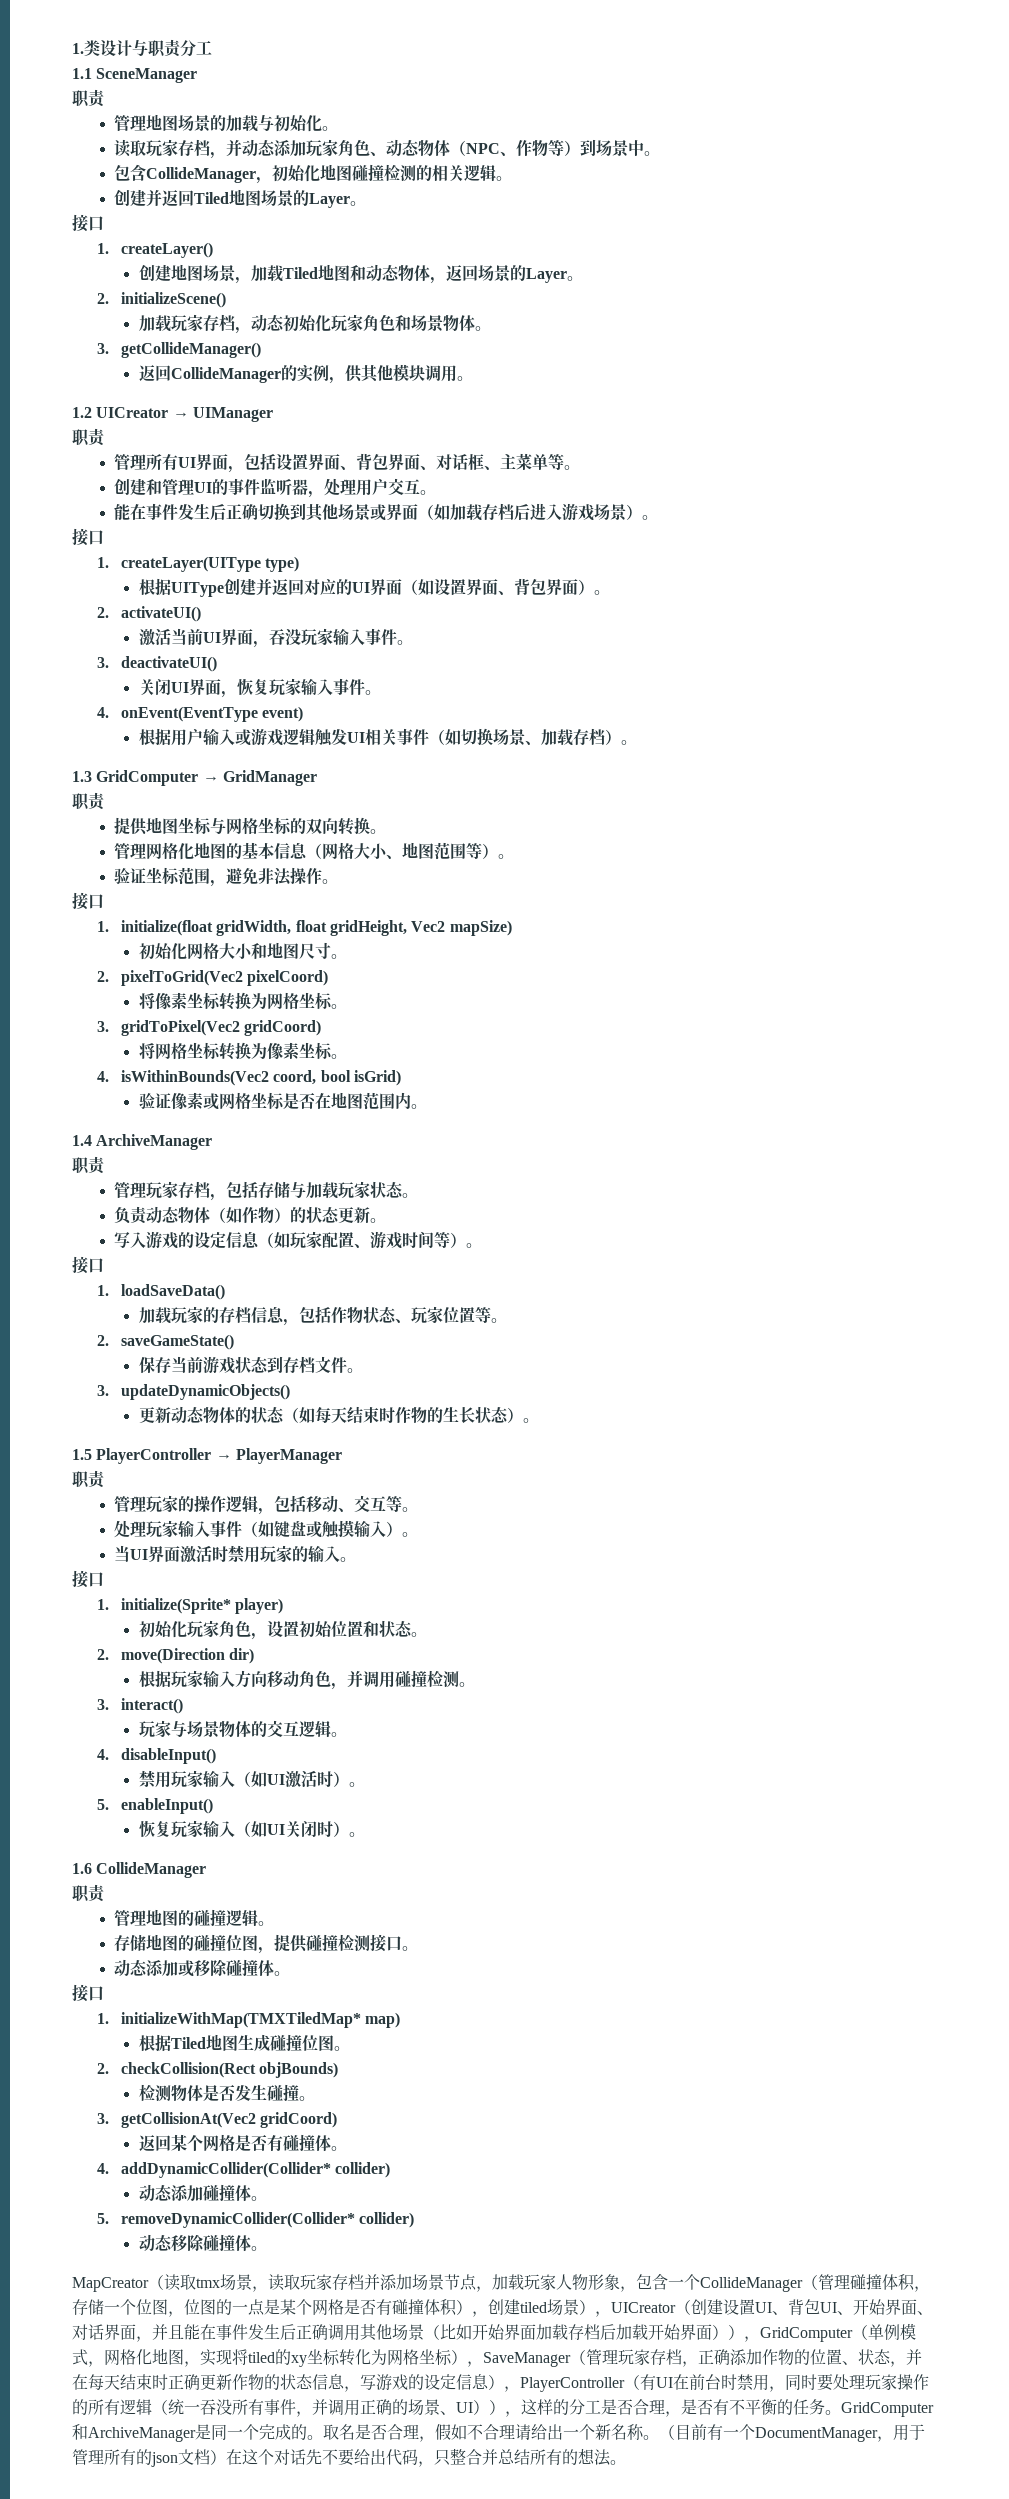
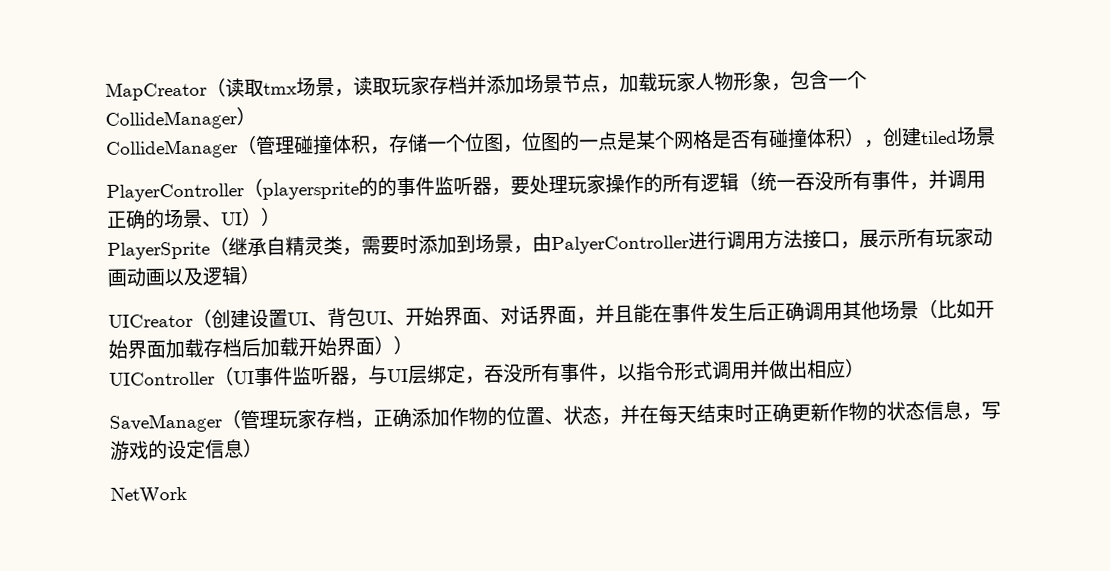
[72,39,212,58] [72,68,198,83] [72,89,106,108] [114,114,339,132] [114,139,661,159] [114,164,513,184] [114,189,367,208] [72,214,104,232] [96,242,214,258] [138,264,583,284] [96,292,227,308] [138,314,491,334] [96,342,262,358] [138,364,473,384] [72,407,273,422] [72,428,106,447] [114,453,581,473] [114,478,437,498] [114,503,659,522] [72,528,104,546] [96,556,300,572] [138,578,610,597] [96,606,202,622] [138,628,413,648] [96,656,218,672] [138,678,381,698] [96,706,304,722] [138,728,637,747] [72,770,317,786] [72,792,106,811] [114,817,387,836] [114,842,515,860] [114,867,339,887] [72,892,104,910] [96,920,512,936] [138,942,347,960] [96,970,329,986] [138,992,347,1010] [96,1020,322,1036] [138,1042,347,1060] [96,1070,402,1086] [138,1092,427,1110] [72,1134,213,1150] [72,1156,106,1175] [114,1181,419,1201] [114,1206,387,1224] [114,1231,483,1249] [72,1256,104,1274] [96,1284,226,1300] [138,1306,507,1326] [96,1334,235,1350] [138,1356,363,1374] [96,1384,291,1400] [138,1406,539,1424] [72,1448,342,1464] [72,1470,106,1489] [114,1495,419,1515] [114,1520,419,1539] [114,1545,357,1563] [72,1570,104,1588] [96,1598,284,1614] [138,1620,427,1640] [96,1648,255,1664] [138,1670,475,1690] [96,1698,184,1714] [138,1720,347,1738] [96,1748,217,1764] [138,1770,365,1788] [96,1798,214,1814] [138,1820,365,1838] [72,1862,207,1878] [72,1884,106,1903] [114,1909,275,1927] [114,1934,419,1954] [114,1959,291,1977] [72,1984,104,2002] [96,2012,401,2028] [138,2034,350,2052] [96,2062,339,2078] [138,2084,315,2102] [96,2112,338,2128] [138,2134,347,2152] [96,2162,391,2178] [138,2184,267,2202] [96,2212,415,2228] [138,2234,267,2252] 1.类设计与职责分工 // 1.1 SceneManager // 职责 // 管理地图场景的加载与初始化。 // 读取玩家存档，并动态添加玩家角色、动态物体（NPC、作物等）到场景中。 // 包含CollideManager，初始化地图碰撞检测的相关逻辑。 // 创建并返回Tiled地图场景的Layer。 // 接口 // 1. createLayer() // 创建地图场景，加载Tiled地图和动态物体，返回场景的Layer。 // 2. initializeScene() // 加载玩家存档，动态初始化玩家角色和场景物体。 // 3. getCollideManager() // 返回CollideManager的实例，供其他模块调用。 // 1.2 UICreator → UIManager // 职责 // 管理所有UI界面，包括设置界面、背包界面、对话框、主菜单等。 // 创建和管理UI的事件监听器，处理用户交互。 // 能在事件发生后正确切换到其他场景或界面（如加载存档后进入游戏场景）。 // 接口 // 1. createLayer(UIType type) // 根据UIType创建并返回对应的UI界面（如设置界面、背包界面）。 // 2. activateUI() // 激活当前UI界面，吞没玩家输入事件。 // 3. deactivateUI() // 关闭UI界面，恢复玩家输入事件。 // 4. onEvent(EventType event) // 根据用户输入或游戏逻辑触发UI相关事件（如切换场景、加载存档）。 // 1.3 GridComputer → GridManager // 职责 // 提供地图坐标与网格坐标的双向转换。 // 管理网格化地图的基本信息（网格大小、地图范围等）。 // 验证坐标范围，避免非法操作。 // 接口 // 1. initialize(float gridWidth, float gridHeight, Vec2 mapSize) // 初始化网格大小和地图尺寸。 // 2. pixelToGrid(Vec2 pixelCoord) // 将像素坐标转换为网格坐标。 // 3. gridToPixel(Vec2 gridCoord) // 将网格坐标转换为像素坐标。 // 4. isWithinBounds(Vec2 coord, bool isGrid) // 验证像素或网格坐标是否在地图范围内。 // 1.4 ArchiveManager // 职责 // 管理玩家存档，包括存储与加载玩家状态。 // 负责动态物体（如作物）的状态更新。 // 写入游戏的设定信息（如玩家配置、游戏时间等）。 // 接口 // 1. loadSaveData() // 加载玩家的存档信息，包括作物状态、玩家位置等。 // 2. saveGameState() // 保存当前游戏状态到存档文件。 // 3. updateDynamicObjects() // 更新动态物体的状态（如每天结束时作物的生长状态）。 // 1.5 PlayerController → PlayerManager // 职责 // 管理玩家的操作逻辑，包括移动、交互等。 // 处理玩家输入事件（如键盘或触摸输入）。 // 当UI界面激活时禁用玩家的输入。 // 接口 // 1. initialize(Sprite* player) // 初始化玩家角色，设置初始位置和状态。 // 2. move(Direction dir) // 根据玩家输入方向移动角色，并调用碰撞检测。 // 3. interact() // 玩家与场景物体的交互逻辑。 // 4. disableInput() // 禁用玩家输入（如UI激活时）。 // 5. enableInput() // 恢复玩家输入（如UI关闭时）。 // 1.6 CollideManager // 职责 // 管理地图的碰撞逻辑。 // 存储地图的碰撞位图，提供碰撞检测接口。 // 动态添加或移除碰撞体。 // 接口 // 1. initializeWithMap(TMXTiledMap* map) // 根据Tiled地图生成碰撞位图。 // 2. checkCollision(Rect objBounds) // 检测物体是否发生碰撞。 // 3. getCollisionAt(Vec2 gridCoord) // 返回某个网格是否有碰撞体。 // 4. addDynamicCollider(Collider* collider) // 动态添加碰撞体。 // 5. removeDynamicCollider(Collider* collider) // 动态移除碰撞体。 // -> (105, 91) none
(803, 2284) none -> [236,106,256,127] [106,139,238,159] ） // CollideManager
[579,2300,611,2317] ）， -> [106,169,986,202] [106,207,281,230] [107,227,993,260] [107,265,260,287] // PlayerController（playersprite的的事件监听器，要处理玩家操作的所有逻辑（统一吞没所有事件，并调用正确的场景、UI）） // PlayerSprite（继承自精灵类，需要时添加到场景，由PalyerController进行调用方法接口，展示所有玩家动画动画以及逻辑） //
[744,2323,916,2342] [72,2348,483,2367] ，GridComputer（单例模式，网格化地图，实现将tiled的xy坐标转化为网格坐标）， -> [109,358,865,387] // UIController（UI事件监听器，与UI层绑定，吞没所有事件，以指令形式调用并做出相应） //
[504,2374,929,2392] [72,2399,934,2417] [72,2424,925,2442] [72,2448,626,2467] ，PlayerController（有UI在前台时禁用，同时要处理玩家操作的所有逻辑（统一吞没所有事件，并调用正确的场景、UI）），这样的分工是否合理，是否有不平衡的任务。GridComputer和ArchiveManager是同一个完成的。取名是否合理，假如不合理请给出一个新名称。（目前有一个DocumentManager，用于管理所有的json文档）在这个对话先不要给出代码，只整合并总结所有的想法。 -> [110,486,187,504] // NetWork

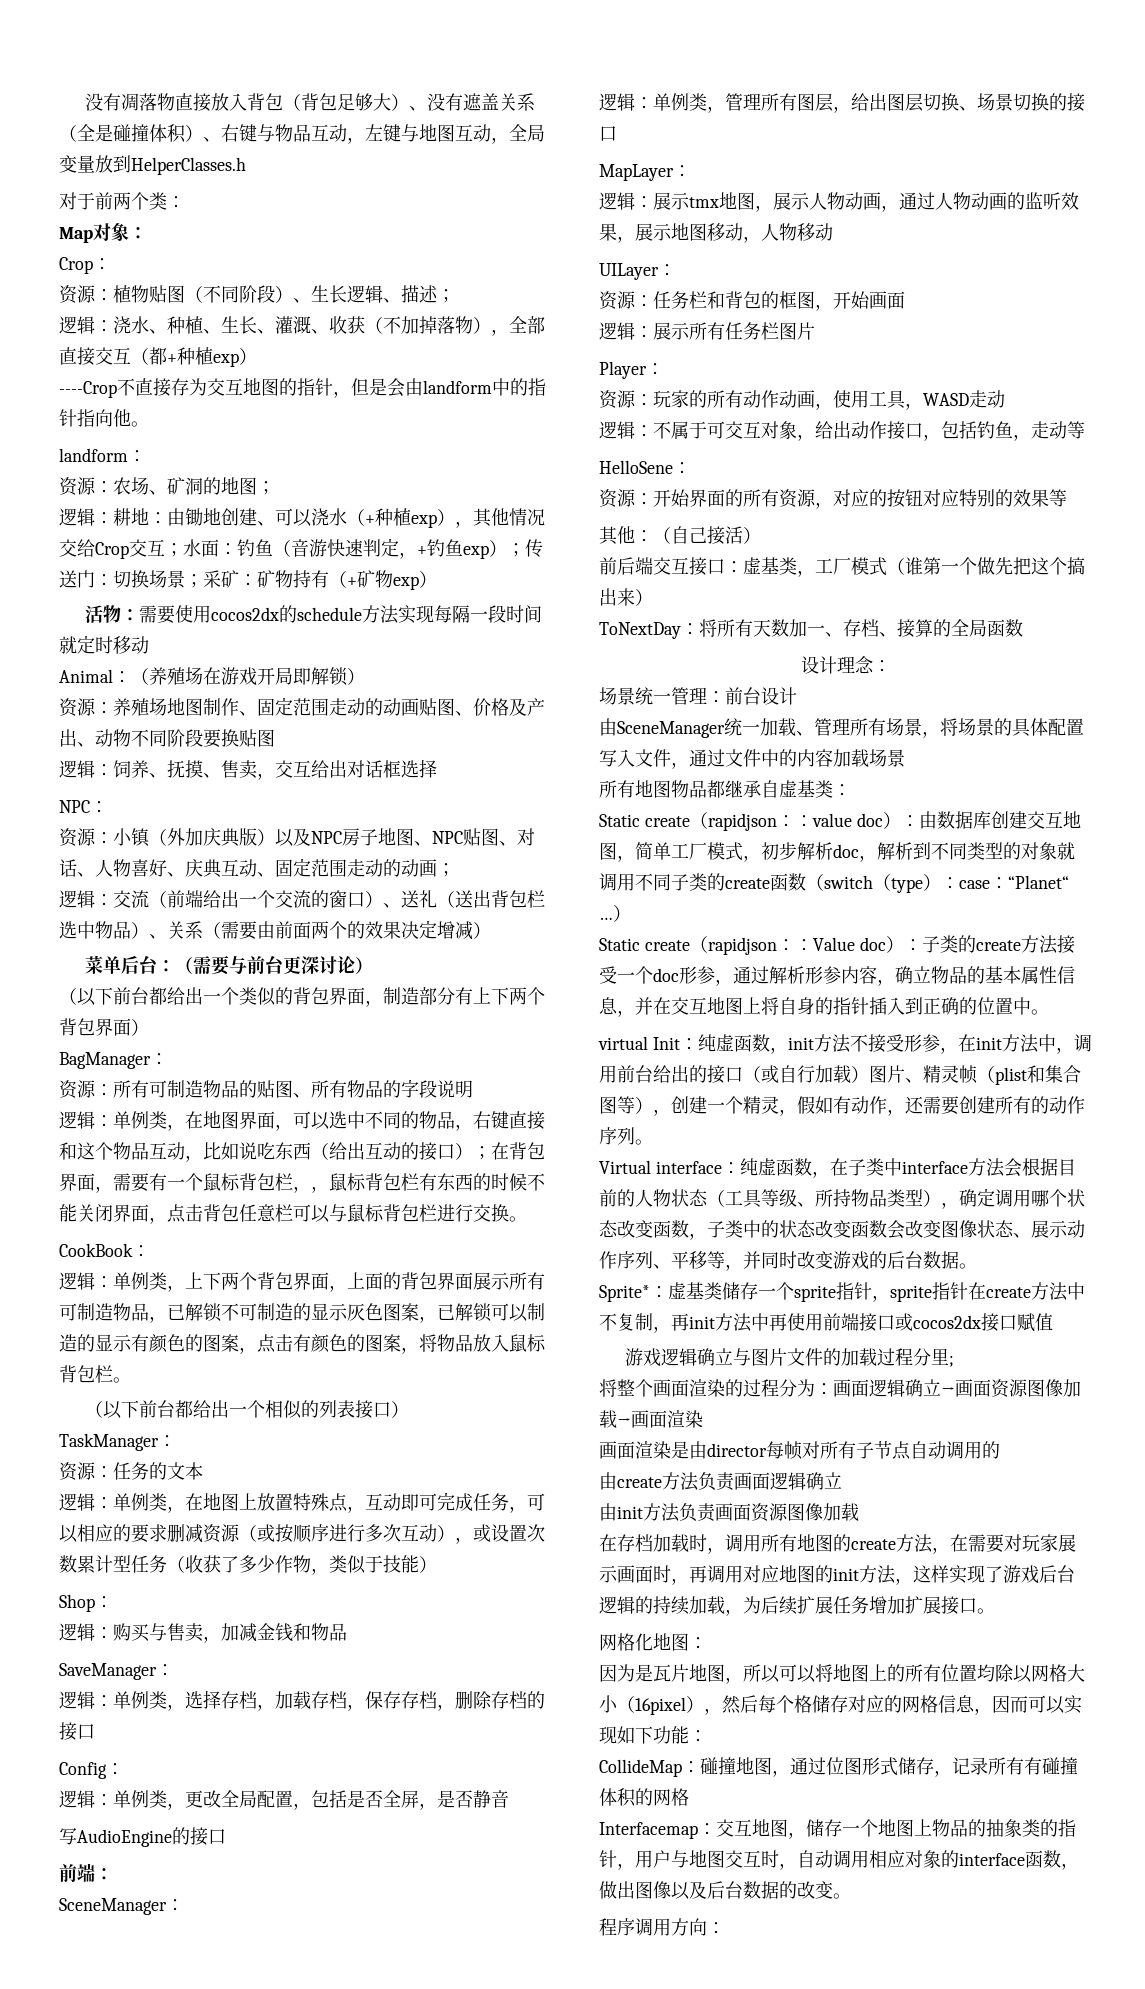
[105,70,867,101] [105,106,256,130] [106,126,996,159] [106,169,986,202] [106,207,281,230] [107,227,993,260] [107,265,260,287] [108,299,995,329] [108,335,413,359] [109,358,865,387] [109,400,1001,433] [110,438,263,461] [110,486,187,504] MapCreator（读取tmx场景，读取玩家存档并添加场景节点，加载玩家人物形象，包含一个CollideManager） // CollideManager（管理碰撞体积，存储一个位图，位图的一点是某个网格是否有碰撞体积），创建tiled场景 // PlayerController（playersprite的的事件监听器，要处理玩家操作的所有逻辑（统一吞没所有事件，并调用正确的场景、UI）） // PlayerSprite（继承自精灵类，需要时添加到场景，由PalyerController进行调用方法接口，展示所有玩家动画动画以及逻辑） // UICreator（创建设置UI、背包UI、开始界面、对话界面，并且能在事件发生后正确调用其他场景（比如开始界面加载存档后加载开始界面）） // UIController（UI事件监听器，与UI层绑定，吞没所有事件，以指令形式调用并做出相应） // SaveManager（管理玩家存档，正确添加作物的位置、状态，并在每天结束时正确更新作物的状态信息，写游戏的设定信息） // NetWork -> [85,93,536,112] [59,124,545,144] [59,155,246,175] [59,192,185,210] [59,223,147,243] [59,257,111,274] [59,285,455,304] [59,316,545,336] [59,347,257,367] [59,378,546,398] [59,409,149,427] [59,448,146,462] [59,477,275,496] [59,508,545,528] [59,538,543,559] [59,570,437,590] [85,605,543,624] [59,635,149,654] [59,667,365,686] [59,697,545,717] [59,729,275,748] [59,759,437,780] [59,800,108,813] [59,828,535,847] [59,858,455,878] [59,890,545,908] [59,920,491,940] [85,955,374,975] [59,987,545,1007] [59,1018,149,1036] [59,1052,168,1069] [59,1079,473,1099] [59,1111,545,1131] [59,1142,545,1162] [59,1173,545,1193] [59,1204,527,1224] [59,1243,150,1257] [59,1272,545,1292] [59,1303,545,1323] [59,1334,546,1354] [59,1365,131,1383] [85,1400,410,1419] [59,1433,176,1451] [59,1462,203,1481] [59,1492,545,1513] [59,1524,545,1544] [59,1555,437,1575] [59,1594,113,1612] [59,1623,347,1643] [59,1663,174,1680] [59,1690,545,1711] [59,1722,95,1741] [59,1762,124,1779] [59,1790,509,1810] [59,1827,226,1847] [59,1863,113,1882] [59,1898,184,1915] [599,93,1085,113] [599,126,617,141] [599,164,691,181] [599,192,1079,212] [599,223,833,243] [599,263,676,280] [599,291,905,311] [599,322,815,340] [599,361,664,379] [599,390,1005,410] [599,421,1085,441] [599,460,691,474] [599,489,1067,509] [599,526,761,545] [599,557,1085,577] [599,588,653,606] [599,619,1023,639] [800,656,891,674] [599,687,797,705] [599,718,1084,738] [599,749,905,769] [599,780,851,798] [599,811,1081,831] [599,842,1075,862] [599,873,1069,893] [599,905,631,922] [599,935,1075,955] [599,966,1075,986] [599,997,1049,1017] [598,1034,1092,1054] [599,1065,1081,1085] [599,1096,1085,1116] [599,1127,653,1145] [599,1158,1076,1178] [599,1188,1085,1209] [599,1220,1085,1240] [599,1251,977,1271] [599,1282,1085,1302] [599,1313,1053,1333] [625,1348,955,1367] [599,1379,1081,1398] [599,1410,703,1428] [599,1441,1000,1460] [599,1472,842,1491] [599,1503,859,1522] [599,1534,1076,1554] [599,1565,1075,1585] [599,1596,995,1616] [599,1633,707,1651] [599,1664,1085,1684] [599,1695,1082,1715] [599,1726,707,1744] [599,1757,1078,1777] [599,1788,689,1807] [599,1819,1076,1839] [599,1850,1079,1870] [599,1881,851,1900] [599,1918,725,1936] 没有凋落物直接放入背包（背包足够大）、没有遮盖关系（全是碰撞体积）、右键与物品互动，左键与地图互动，全局变量放到HelperClasses.h // 对于前两个类： // Map对象： // Crop： // 资源：植物贴图（不同阶段）、生长逻辑、描述； // 逻辑：浇水、种植、生长、灌溉、收获（不加掉落物），全部直接交互（都+种植exp） // ----Crop不直接存为交互地图的指针，但是会由landform中的指针指向他。 // landform： // 资源：农场、矿洞的地图； // 逻辑：耕地：由锄地创建、可以浇水（+种植exp），其他情况交给Crop交互；水面：钓鱼（音游快速判定，+钓鱼exp）；传送门：切换场景；采矿：矿物持有（+矿物exp） // 活物：需要使用cocos2dx的schedule方法实现每隔一段时间就定时移动 // Animal：（养殖场在游戏开局即解锁） // 资源：养殖场地图制作、固定范围走动的动画贴图、价格及产出、动物不同阶段要换贴图 // 逻辑：饲养、抚摸、售卖，交互给出对话框选择 // NPC： // 资源：小镇（外加庆典版）以及NPC房子地图、NPC贴图、对话、人物喜好、庆典互动、固定范围走动的动画； // 逻辑：交流（前端给出一个交流的窗口）、送礼（送出背包栏选中物品）、关系（需要由前面两个的效果决定增减） // 菜单后台：（需要与前台更深讨论） // （以下前台都给出一个类似的背包界面，制造部分有上下两个背包界面） // BagManager： // 资源：所有可制造物品的贴图、所有物品的字段说明 // 逻辑：单例类，在地图界面，可以选中不同的物品，右键直接和这个物品互动，比如说吃东西（给出互动的接口）；在背包界面，需要有一个鼠标背包栏，，鼠标背包栏有东西的时候不能关闭界面，点击背包任意栏可以与鼠标背包栏进行交换。 // CookBook： // 逻辑：单例类，上下两个背包界面，上面的背包界面展示所有可制造物品，已解锁不可制造的显示灰色图案，已解锁可以制造的显示有颜色的图案，点击有颜色的图案，将物品放入鼠标背包栏。 // （以下前台都给出一个相似的列表接口） // TaskManager： // 资源：任务的文本 // 逻辑：单例类，在地图上放置特殊点，互动即可完成任务，可以相应的要求删减资源（或按顺序进行多次互动），或设置次数累计型任务（收获了多少作物，类似于技能） // Shop： // 逻辑：购买与售卖，加减金钱和物品 // SaveManager： // 逻辑：单例类，选择存档，加载存档，保存存档，删除存档的接口 // Config： // 逻辑：单例类，更改全局配置，包括是否全屏，是否静音 // 写AudioEngine的接口 // 前端： // SceneManager： // 逻辑：单例类，管理所有图层，给出图层切换、场景切换的接口 // MapLayer： // 逻辑：展示tmx地图，展示人物动画，通过人物动画的监听效果，展示地图移动，人物移动 // UILayer： // 资源：任务栏和背包的框图，开始画面 // 逻辑：展示所有任务栏图片 // Player： // 资源：玩家的所有动作动画，使用工具，WASD走动 // 逻辑：不属于可交互对象，给出动作接口，包括钓鱼，走动等 // HelloSene： // 资源：开始界面的所有资源，对应的按钮对应特别的效果等 // 其他：（自己接活） // 前后端交互接口：虚基类，工厂模式（谁第一个做先把这个搞出来） // ToNextDay：将所有天数加一、存档、接算的全局函数 // 设计理念： // 场景统一管理：前台设计 // 由SceneManager统一加载、管理所有场景，将场景的具体配置写入文件，通过文件中的内容加载场景 // 所有地图物品都继承自虚基类： // Static create（rapidjson：：value doc）：由数据库创建交互地图，简单工厂模式，初步解析doc，解析到不同类型的对象就调用不同子类的create函数（switch（type）：case：“Planet“ …） // Static create（rapidjson：：Value doc）：子类的create方法接受一个doc形参，通过解析形参内容，确立物品的基本属性信息，并在交互地图上将自身的指针插入到正确的位置中。 // virtual Init：纯虚函数，init方法不接受形参，在init方法中，调用前台给出的接口（或自行加载）图片、精灵帧（plist和集合图等），创建一个精灵，假如有动作，还需要创建所有的动作序列。 // Virtual interface：纯虚函数，在子类中interface方法会根据目前的人物状态（工具等级、所持物品类型），确定调用哪个状态改变函数，子类中的状态改变函数会改变图像状态、展示动作序列、平移等，并同时改变游戏的后台数据。 // Sprite*：虚基类储存一个sprite指针，sprite指针在create方法中不复制，再init方法中再使用前端接口或cocos2dx接口赋值 // 游戏逻辑确立与图片文件的加载过程分里; // 将整个画面渲染的过程分为：画面逻辑确立→画面资源图像加载→画面渲染 // 画面渲染是由director每帧对所有子节点自动调用的 // 由create方法负责画面逻辑确立 // 由init方法负责画面资源图像加载 // 在存档加载时，调用所有地图的create方法，在需要对玩家展示画面时，再调用对应地图的init方法，这样实现了游戏后台逻辑的持续加载，为后续扩展任务增加扩展接口。 // 网格化地图： // 因为是瓦片地图，所以可以将地图上的所有位置均除以网格大小（16pixel），然后每个格储存对应的网格信息，因而可以实现如下功能： // CollideMap：碰撞地图，通过位图形式储存，记录所有有碰撞体积的网格 // Interfacemap：交互地图，储存一个地图上物品的抽象类的指针，用户与地图交互时，自动调用相应对象的interface函数，做出图像以及后台数据的改变。 // 程序调用方向：

